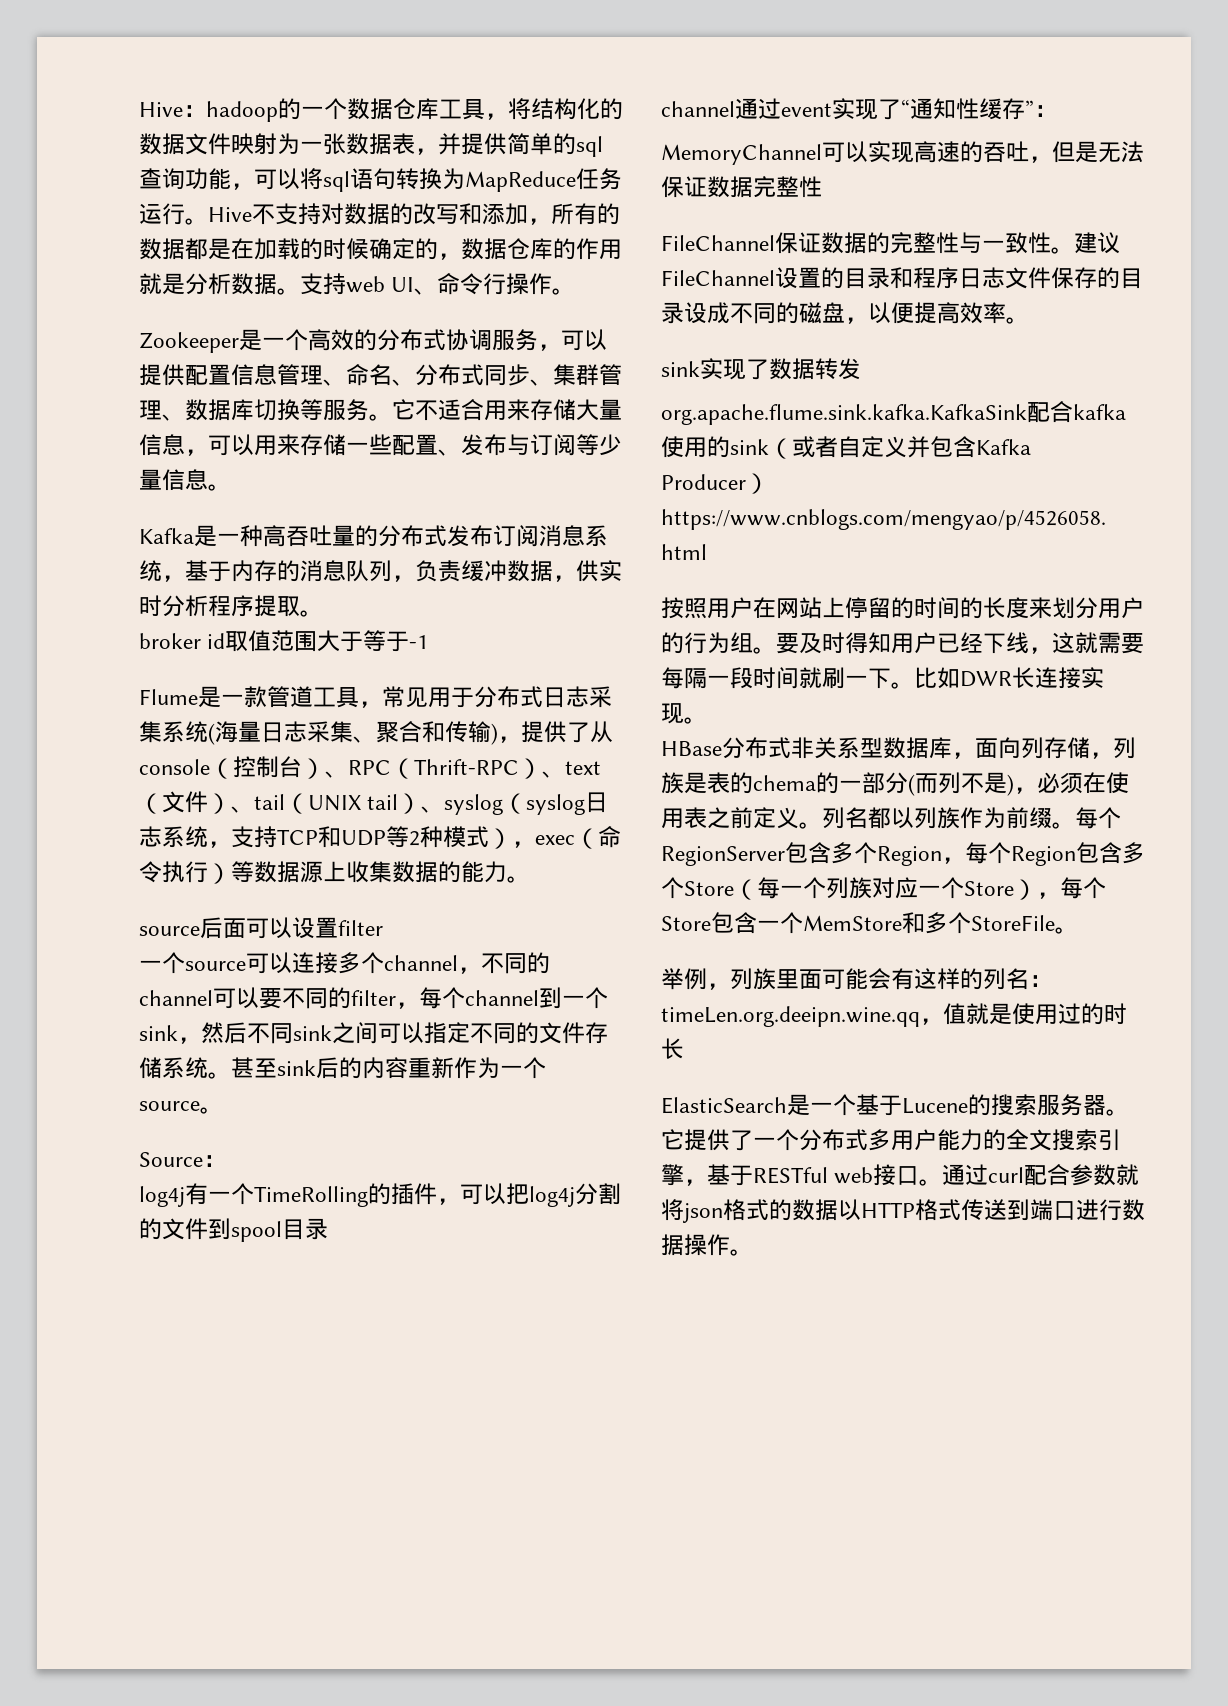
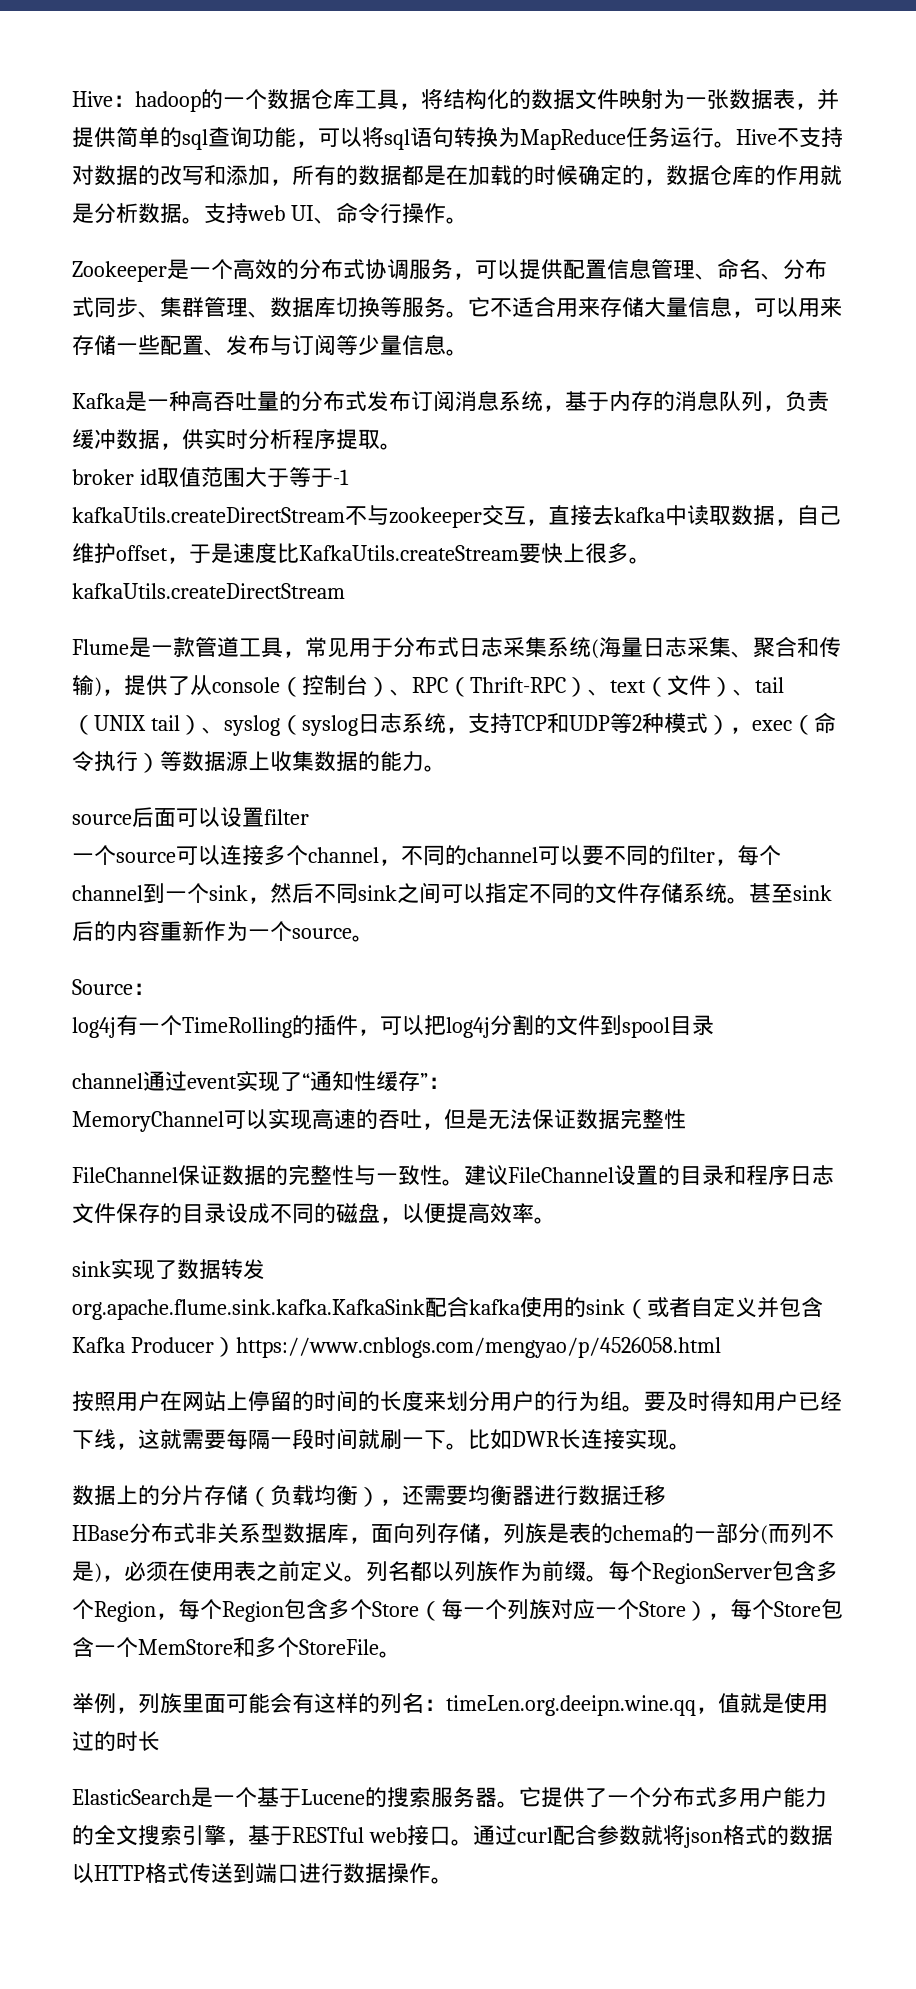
(429, 642) none -> [72,505,841,528] [72,543,651,564] [72,583,345,599] // kafkaUtils.createDirectStream不与zookeeper交互，直接去kafka中读取数据，自己维护offset，于是速度比KafkaUtils.createStream要快上很多。kafkaUtils.createDirectStream
(707, 720) none -> [72,1485,666,1507] // 数据上的分片存储（负载均衡），还需要均衡器进行数据迁移

